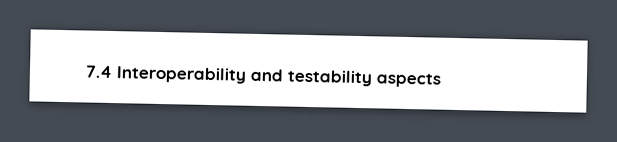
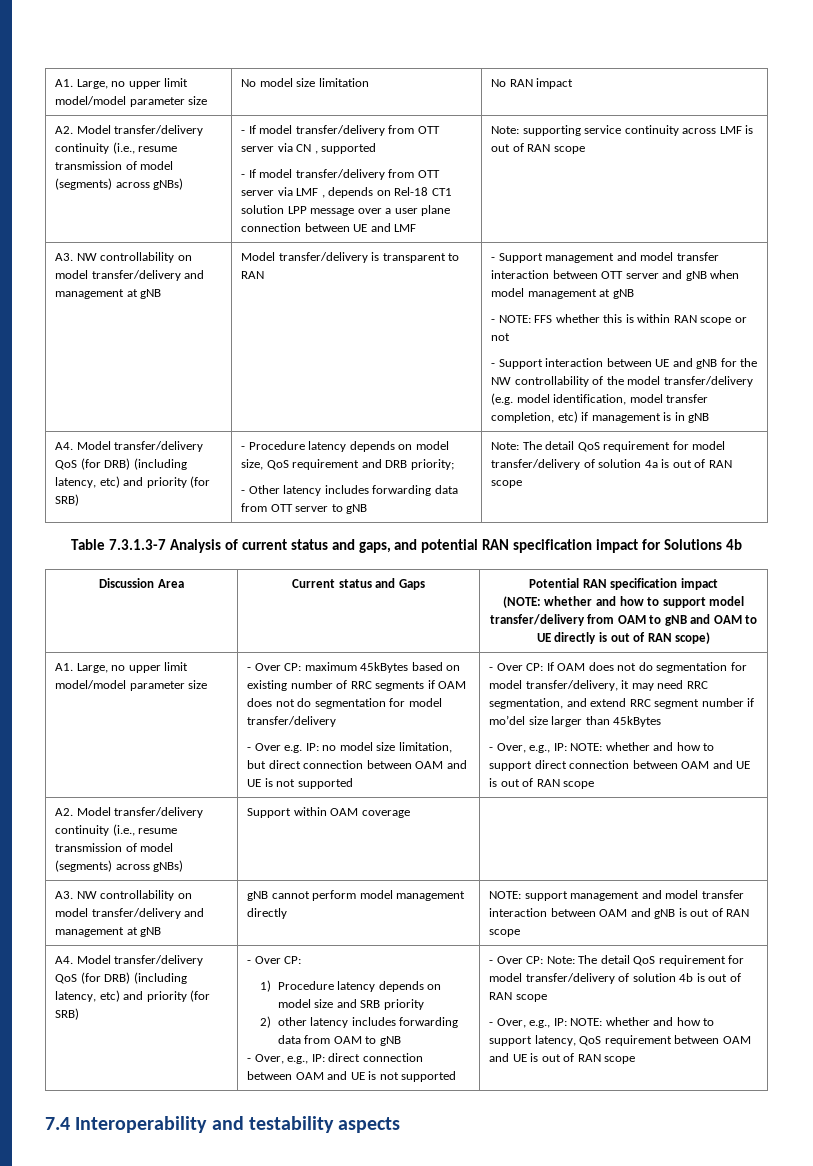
(85, 72) none -> [54,78,189,89] [54,96,208,107] [240,78,369,87] [490,78,574,89] [54,125,204,136] [54,142,178,154] [54,161,174,170] [54,178,184,190] [240,125,440,136] [240,143,377,154] [240,169,440,180] [240,187,452,198] [240,205,451,216] [240,223,417,232] [490,125,754,136] [490,143,585,154] [54,252,192,263] [54,270,205,281] [54,289,162,299] [240,252,460,263] [240,271,264,279] [490,252,719,263] [490,270,740,281] [490,288,634,299] [490,314,747,325] [490,333,510,341] [490,358,758,369] [490,376,753,387] [490,393,709,405] [490,411,710,423] [54,441,204,452] [54,458,187,470] [54,476,211,488] [54,494,79,506] [240,441,449,452] [240,459,454,470] [240,485,458,496] [240,503,368,514] [490,441,726,452] [490,459,732,470] [490,480,522,488] [71,539,742,553] [99,578,184,588] [292,578,425,590] [529,578,718,590] [502,596,745,608] [489,614,758,626] [536,632,711,644] [54,662,189,673] [54,680,208,691] [246,662,461,673] [246,680,467,691] [246,698,442,709] [246,716,336,727] [246,742,452,753] [246,760,467,769] [246,778,353,789] [488,662,747,673] [488,680,708,691] [488,698,755,709] [488,715,662,727] [488,742,715,753] [488,760,751,771] [488,778,595,789] [54,807,204,818] [54,824,178,836] [54,843,174,852] [54,860,184,872] [246,807,410,818] [54,890,192,901] [54,908,205,919] [54,927,162,937] [246,890,466,901] [246,908,287,919] [488,890,744,901] [488,908,750,919] [488,929,520,937] [54,955,204,966] [54,972,187,984] [54,990,211,1002] [54,1008,79,1020] [246,956,302,964] [260,980,442,992] [277,999,424,1010] [260,1016,459,1028] [277,1035,401,1046] [246,1053,423,1064] [246,1071,457,1082] [488,955,745,966] [488,973,741,984] [488,992,547,1002] [488,1017,715,1028] [488,1035,751,1046] [488,1053,636,1064] A1. Large, no upper limit model/model parameter size | No model size limitation | No RAN impact // A2. Model transfer/delivery continuity (i.e., resume transmission of model (segments) across gNBs) | - If model transfer/delivery from OTT server via CN , supported // - If model transfer/delivery from OTT server via LMF , depends on Rel-18 CT1 solution LPP message over a user plane connection between UE and LMF | Note: supporting service continuity across LMF is out of RAN scope // A3. NW controllability on model transfer/delivery and management at gNB | Model transfer/delivery is transparent to RAN | - Support management and model transfer interaction between OTT server and gNB when model management at gNB // - NOTE: FFS whether this is within RAN scope or not // - Support interaction between UE and gNB for the NW controllability of the model transfer/delivery (e.g. model identification, model transfer completion, etc) if management is in gNB // A4. Model transfer/delivery QoS (for DRB) (including latency, etc) and priority (for SRB) | - Procedure latency depends on model size, QoS requirement and DRB priority; // - Other latency includes forwarding data from OTT server to gNB | Note: The detail QoS requirement for model transfer/delivery of solution 4a is out of RAN scope // Table 7.3.1.3-7 Analysis of current status and gaps, and potential RAN specification impact for Solutions 4b // Discussion Area | Current status and Gaps | Potential RAN specification impact // (NOTE: whether and how to support model transfer/delivery from OAM to gNB and OAM to UE directly is out of RAN scope) // A1. Large, no upper limit model/model parameter size | - Over CP: maximum 45kBytes based on existing number of RRC segments if OAM does not do segmentation for model transfer/delivery // - Over e.g. IP: no model size limitation, but direct connection between OAM and UE is not supported | - Over CP: If OAM does not do segmentation for model transfer/delivery, it may need RRC segmentation, and extend RRC segment number if mo’del size larger than 45kBytes // - Over, e.g., IP: NOTE: whether and how to support direct connection between OAM and UE is out of RAN scope // A2. Model transfer/delivery continuity (i.e., resume transmission of model (segments) across gNBs) | Support within OAM coverage | // A3. NW controllability on model transfer/delivery and management at gNB | gNB cannot perform model management directly | NOTE: support management and model transfer interaction between OAM and gNB is out of RAN scope // A4. Model transfer/delivery QoS (for DRB) (including latency, etc) and priority (for SRB) | - Over CP: // 1) Procedure latency depends on model size and SRB priority // 2) other latency includes forwarding data from OAM to gNB // - Over, e.g., IP: direct connection between OAM and UE is not supported | - Over CP: Note: The detail QoS requirement for model transfer/delivery of solution 4b is out of RAN scope // - Over, e.g., IP: NOTE: whether and how to support latency, QoS requirement between OAM and UE is out of RAN scope //

